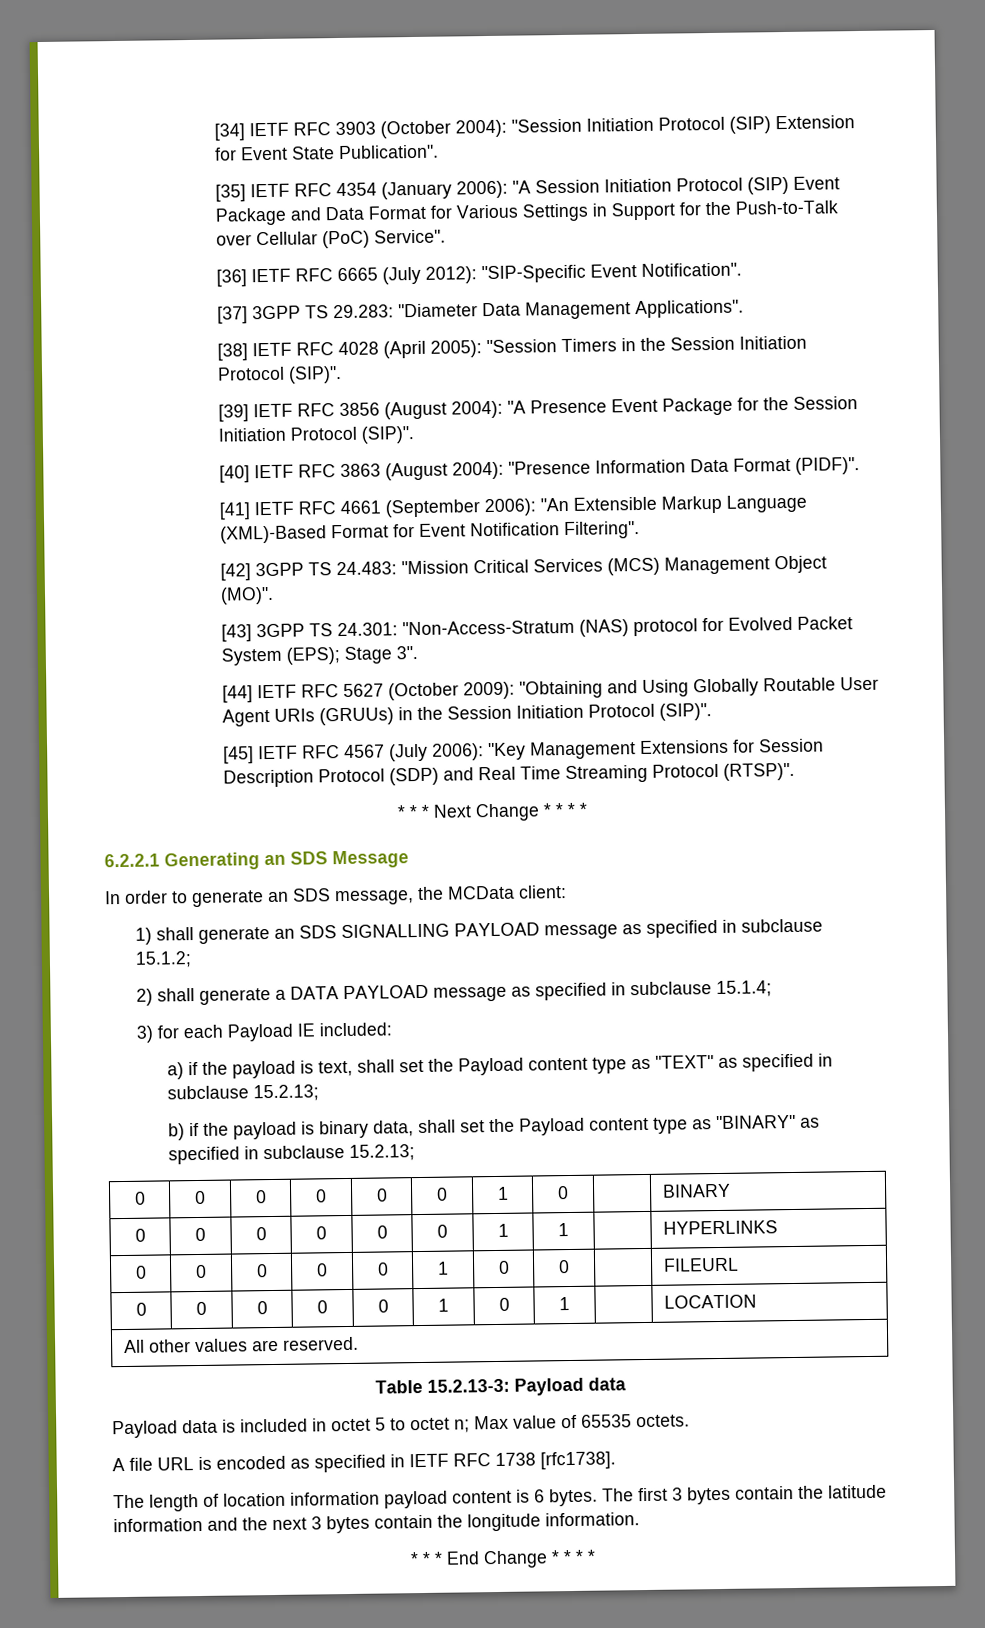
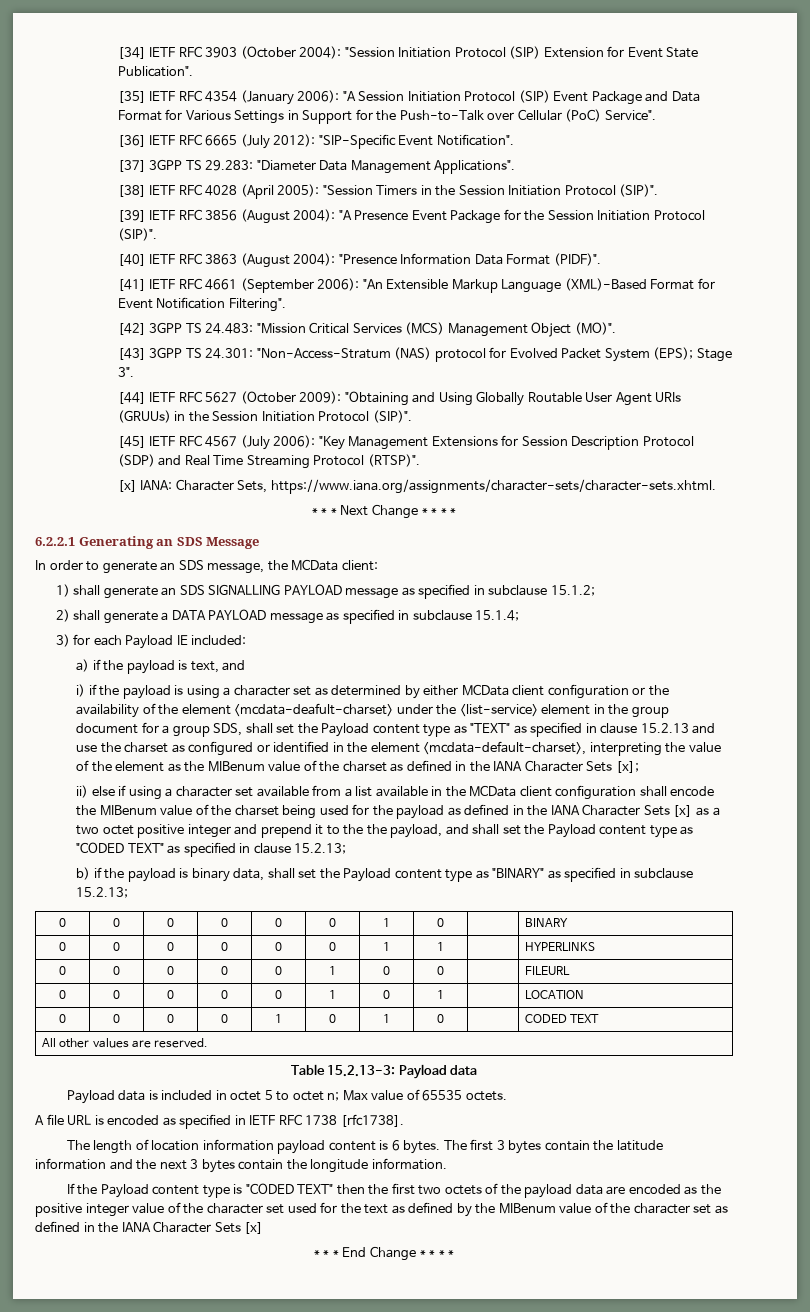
(796, 771) none -> [117,479,716,494] // [x] IANA: Character Sets, https://www.iana.org/assignments/character-sets/character-sets.xhtml.
(354, 1068) none -> [222,660,246,671] [76,684,669,699] [76,703,669,718] [76,722,243,737] and // i) if the payload is using a character set as determined by either MCData client configuration or the availability of the element <mcdata-deafult-charset> under the <list-service> element in the group document for a group SDS,
[167,1085,250,1100] subclause -> [600,723,716,734] [76,741,721,756] [76,760,639,773] [76,785,715,800] [76,804,720,819] [76,824,694,838] [76,842,291,857] clause 15.2.13 and use the charset as configured or identified in the element <mcdata-default-charset>, interpreting the value of the element as the MIBenum value of the charset as defined in the IANA Character Sets [x]; // ii) else if using a character set available from a list available in the MCData client configuration shall encode the MIBenum value of the charset being used for the payload as defined in the IANA Character Sets [x] as a two octet positive integer and prepend it to the the payload, and shall set the Payload content type as "CODED TEXT" as specified in clause
(757, 1301) none -> [59,1014,66,1023] [113,1014,121,1023] [167,1014,174,1023] [221,1014,228,1023] [275,1014,282,1023] [329,1014,336,1023] [383,1014,390,1023] [437,1014,444,1023] [525,1014,600,1023] // 0 | 0 | 0 | 0 | 1 | 0 | 1 | 0 | | CODED TEXT
(640, 1519) none -> [66,1183,721,1198] [35,1202,728,1217] [35,1221,264,1234] // If the Payload content type is "CODED TEXT" then the first two octets of the payload data are encoded as the positive integer value of the character set used for the text as defined by the MIBenum value of the character set as defined in the IANA Character Sets [x]

